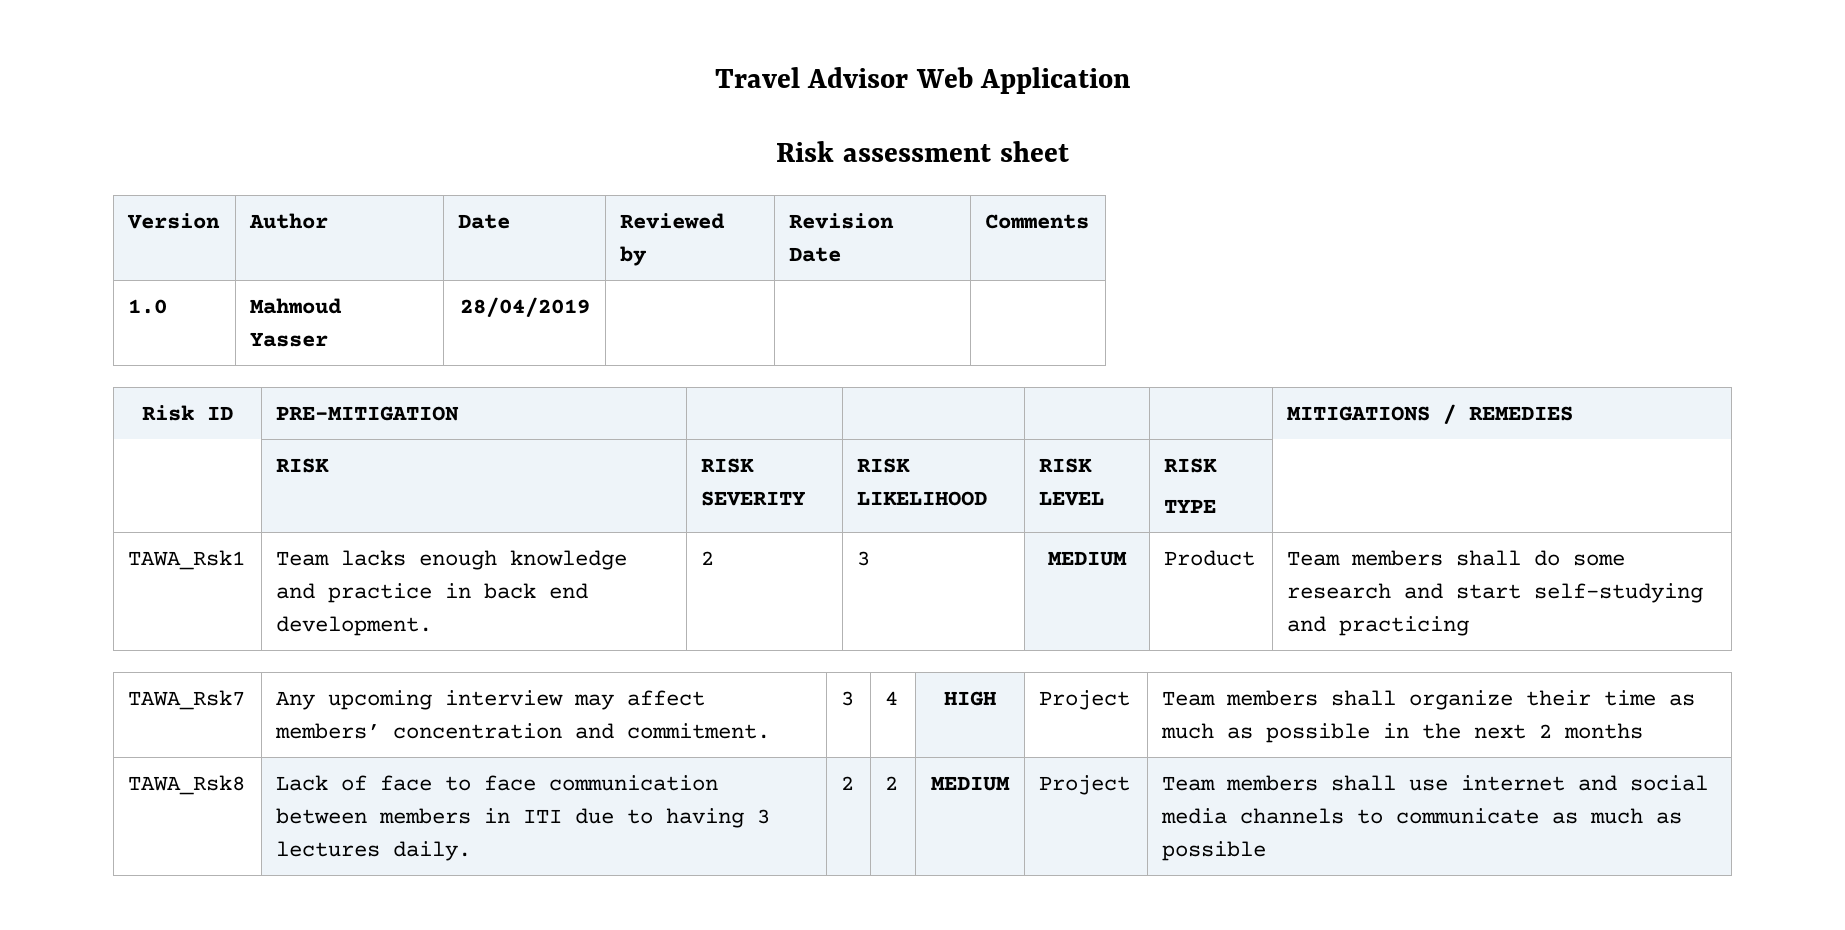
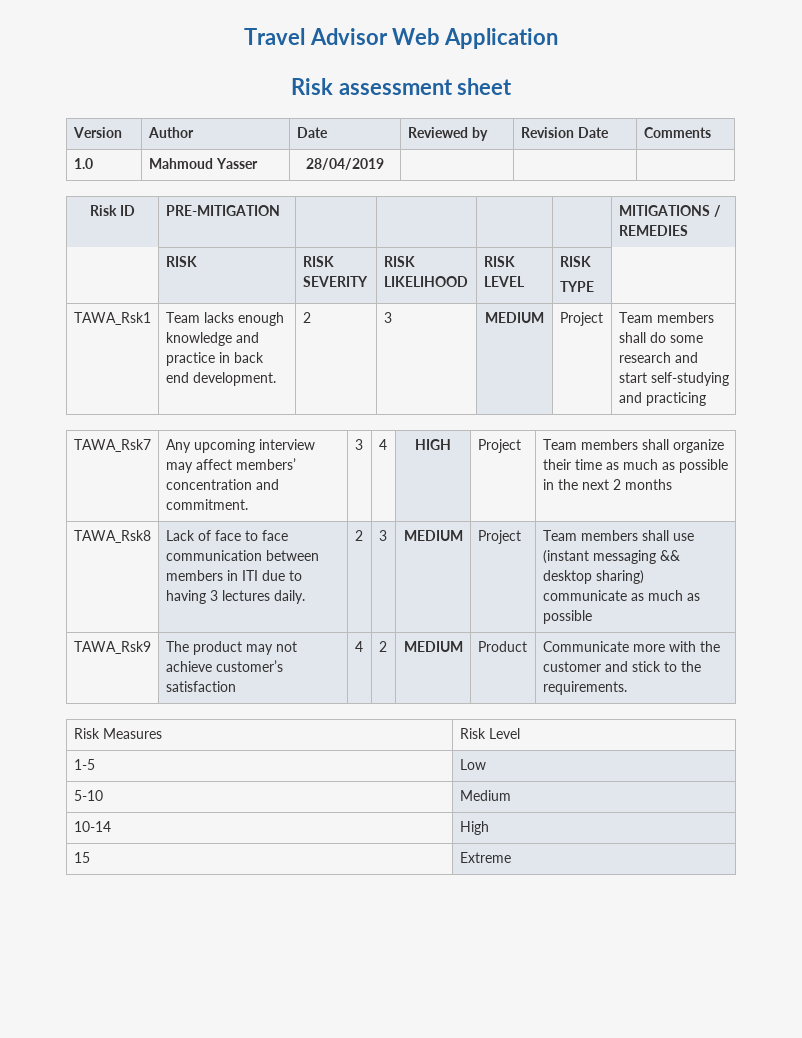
[1164,550,1256,566] Product -> [559,312,603,326] Project
[885,776,899,790] 2 -> [378,530,387,541] 3
[1461,775,1709,791] [1161,808,1384,824] internet and social media channels to -> [542,550,680,564] [542,570,644,584] (instant messaging && desktop sharing)
(1267, 851) none -> [73,641,151,654] [165,641,297,655] [165,660,283,672] [165,681,236,692] [354,641,363,652] [378,641,387,652] [403,641,463,652] [477,641,527,652] [542,641,720,652] [542,661,701,672] [542,681,627,695] [73,728,162,739] [459,728,520,739] [73,759,95,770] [459,759,486,770] [73,790,103,801] [459,790,511,801] [73,821,111,832] [459,821,489,835] [73,852,90,863] [459,852,511,863] // TAWA_Rsk9 | The product may not achieve customer’s satisfaction | 4 | 2 | MEDIUM | Product | Communicate more with the customer and stick to the requirements. // Risk Measures | Risk Level // 1-5 | Low // 5-10 | Medium // 10-14 | High // 15 | Extreme

